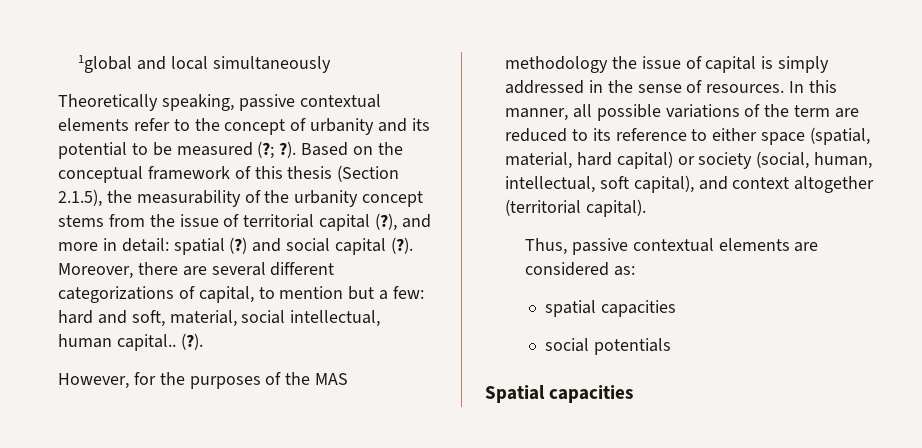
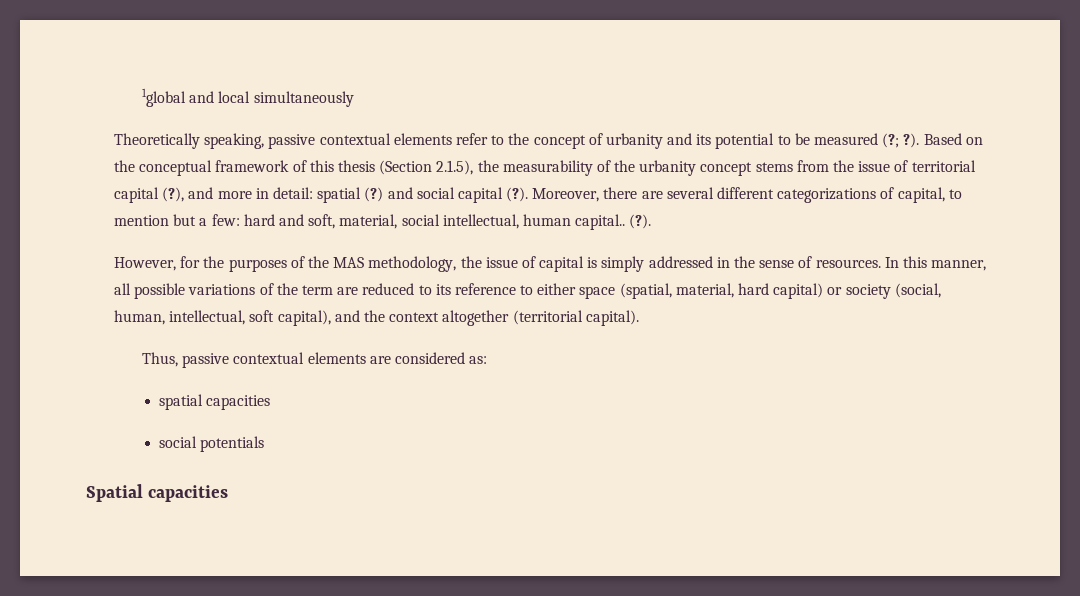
[504,56,608,73] methodology -> [368,256,457,272] methodology,
(728, 183) none -> [363,310,385,322] the

